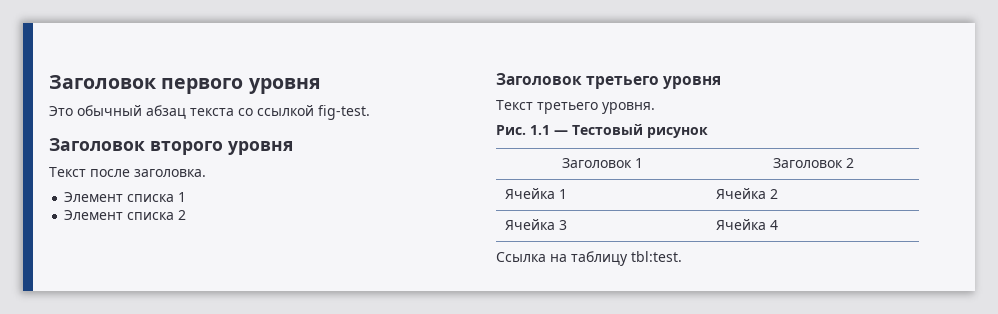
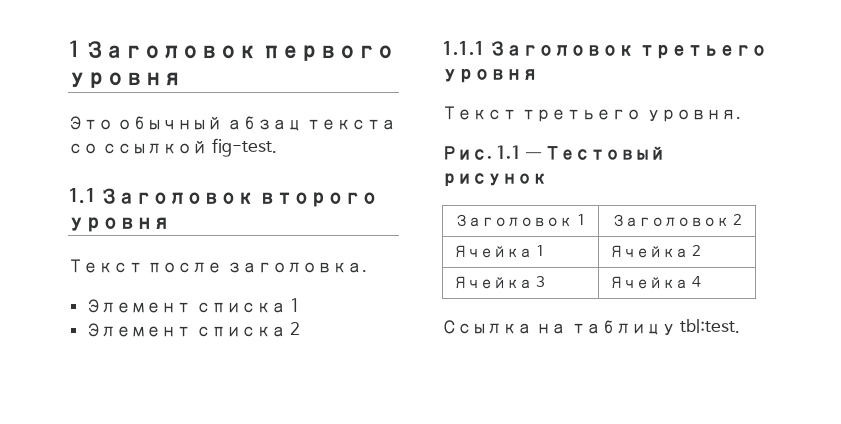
(49, 82) none -> [68,40,80,57] 1
(370, 112) none -> [68,188,96,204] 1.1
(187, 215) none -> [442,41,485,55] 1.1.1

